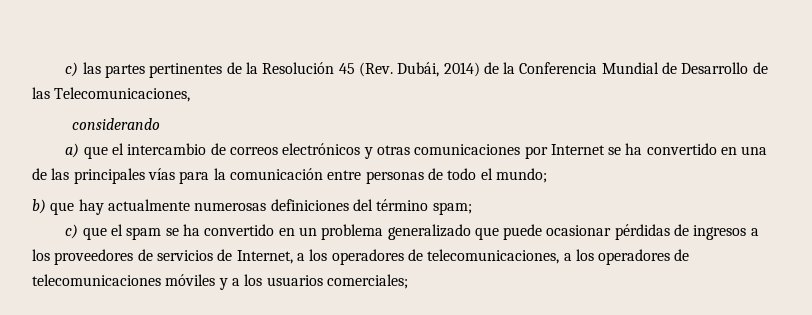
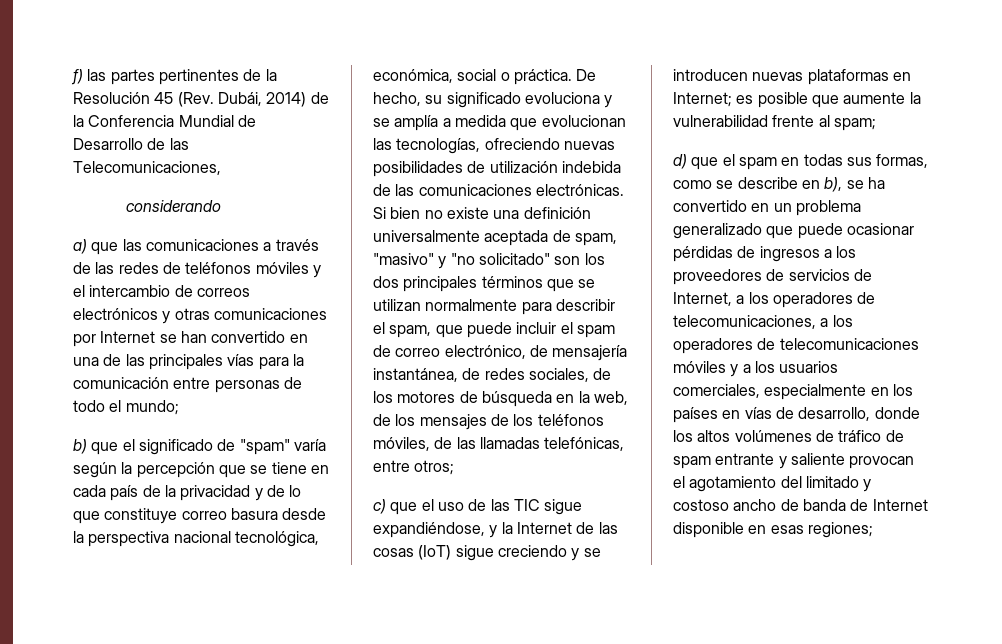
[65,62,79,77] c) -> [71,69,83,85] f)
(108, 152) none -> [122,239,319,251] [73,262,321,278] las comunicaciones a través de las redes de teléfonos móviles y
[625,143,643,155] ha -> [180,331,207,343] han
[78,199,472,215] [65,224,162,240] hay actualmente numerosas definiciones del término spam; // c) que el spam -> [122,439,326,455] [73,462,329,478] [73,485,302,501] [73,508,327,524] [73,531,319,547] [373,69,597,85] [373,92,613,108] [373,115,626,131] [373,138,615,154] [373,161,621,177] [373,184,624,196] [373,207,591,219] [373,230,617,246] [373,253,605,269] [373,276,596,292] [373,299,615,315] [373,322,615,338] [373,345,628,361] [373,368,612,382] [373,391,628,407] [373,414,604,430] [373,437,625,451] [373,460,455,475] [373,499,583,515] [373,522,618,538] [373,545,601,561] [673,69,911,85] [673,92,921,108] [673,115,876,131] [673,154,929,170] [673,177,843,192] el significado de "spam" varía según la percepción que se tiene en cada país de la privacidad y de lo que constituye correo basura desde la perspectiva nacional tecnológica, económica, social o práctica. De hecho, su significado evoluciona y se amplía a medida que evolucionan las tecnologías, ofreciendo nuevas posibilidades de utilización indebida de las comunicaciones electrónicas. Si bien no existe una definición universalmente aceptada de spam, "masivo" y "no solicitado" son los dos principales términos que se utilizan normalmente para describir el spam, que puede incluir el spam de correo electrónico, de mensajería instantánea, de redes sociales, de los motores de búsqueda en la web, de los mensajes de los teléfonos móviles, de las llamadas telefónicas, entre otros; // c) que el uso de las TIC sigue expandiéndose, y la Internet de las cosas (IoT) sigue creciendo y se introducen nuevas plataformas en Internet; es posible que aumente la vulnerabilidad frente al spam; // d) que el spam en todas sus formas, como se describe en b),
[326,274,408,289] comerciales; -> [673,384,913,400] [673,407,920,423] [673,430,904,442] [673,453,915,469] [673,476,872,492] [673,499,928,511] [673,522,873,538] comerciales, especialmente en los países en vías de desarrollo, donde los altos volúmenes de tráfico de spam entrante y saliente provocan el agotamiento del limitado y costoso ancho de banda de Internet disponible en esas regiones;

